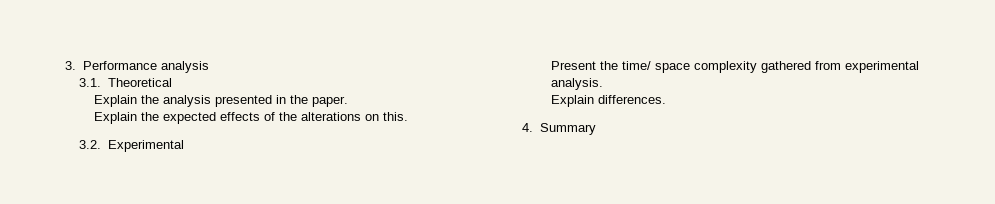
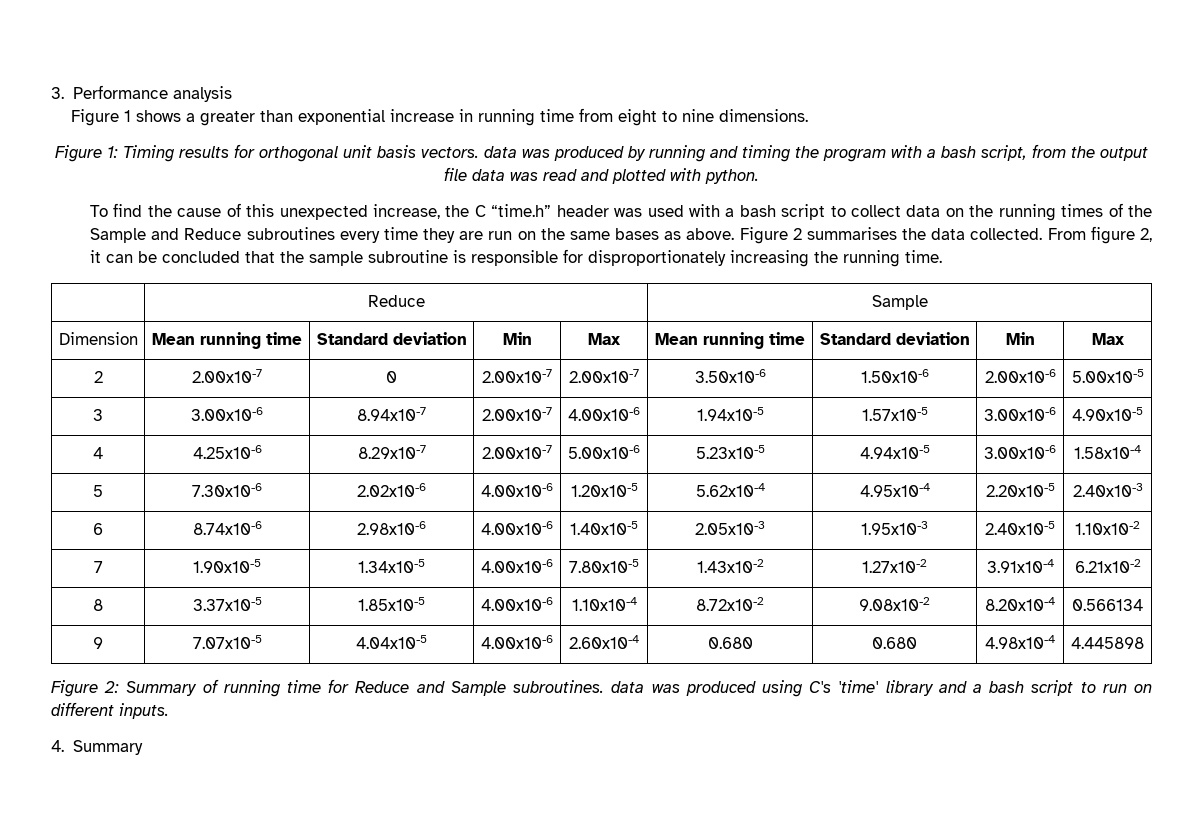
[79,78,172,87] [93,95,348,107] [93,112,408,124] [79,140,184,152] [550,61,919,73] [550,78,603,90] [550,95,666,107] 3.1. Theoretical // Explain the analysis presented in the paper. // Explain the expected effects of the alterations on this. // 3.2. Experimental // Present the time/ space complexity gathered from experimental analysis. // Explain differences. -> [70,108,808,126] [55,144,1148,162] [444,167,759,184] [90,203,1152,221] [90,226,1152,244] [90,249,943,267] [367,295,425,307] [871,295,928,310] [58,332,138,345] [152,332,302,349] [316,332,467,345] [502,332,532,345] [588,333,621,345] [655,332,805,349] [819,332,970,345] [1005,332,1035,345] [1091,333,1125,345] [93,371,103,383] [192,369,262,383] [386,371,397,383] [482,369,552,383] [569,369,639,383] [694,369,766,383] [860,369,929,383] [984,369,1056,383] [1071,369,1144,383] [93,409,103,421] [191,407,263,421] [357,407,426,421] [482,407,552,421] [568,407,640,421] [696,407,764,421] [861,407,928,421] [984,407,1056,421] [1072,407,1143,421] [93,447,103,459] [192,445,262,459] [357,445,426,459] [482,445,552,459] [568,445,640,459] [695,445,765,459] [859,445,930,459] [984,445,1056,459] [1074,445,1141,459] [93,485,103,497] [192,483,262,497] [357,483,426,497] [481,483,553,497] [570,483,638,497] [695,483,765,497] [859,483,930,497] [985,483,1055,497] [1072,483,1143,497] [93,523,103,535] [192,521,262,535] [357,521,426,535] [481,521,553,535] [570,521,638,535] [695,521,765,535] [861,521,928,535] [985,521,1055,535] [1075,521,1140,535] [93,561,103,573] [193,559,261,573] [358,559,425,573] [481,559,553,573] [569,559,639,573] [696,559,764,573] [862,559,927,573] [986,559,1054,573] [1074,559,1141,573] [93,599,103,611] [192,597,262,611] [358,597,425,611] [481,597,553,611] [571,597,637,611] [696,597,764,611] [859,597,930,611] [985,597,1055,611] [1072,599,1143,611] [93,637,103,649] [192,635,262,649] [356,635,427,649] [481,635,553,649] [569,635,639,649] [707,637,753,649] [872,637,917,649] [985,635,1055,649] [1071,637,1144,649] [51,679,1153,697] [51,702,169,719] Figure 1 shows a greater than exponential increase in running time from eight to nine dimensions. // Figure 1: Timing results for orthogonal unit basis vectors. data was produced by running and timing the program with a bash script, from the output file data was read and plotted with python. // To find the cause of this unexpected increase, the C “time.h” header was used with a bash script to collect data on the running times of the Sample and Reduce subroutines every time they are run on the same bases as above. Figure 2 summarises the data collected. From figure 2, it can be concluded that the sample subroutine is responsible for disproportionately increasing the running time. // | Reduce | Sample // Dimension | Mean running time | Standard deviation | Min | Max | Mean running time | Standard deviation | Min | Max // 2 | 2.00x10-7 | 0 | 2.00x10-7 | 2.00x10-7 | 3.50x10-6 | 1.50x10-6 | 2.00x10-6 | 5.00x10-5 // 3 | 3.00x10-6 | 8.94x10-7 | 2.00x10-7 | 4.00x10-6 | 1.94x10-5 | 1.57x10-5 | 3.00x10-6 | 4.90x10-5 // 4 | 4.25x10-6 | 8.29x10-7 | 2.00x10-7 | 5.00x10-6 | 5.23x10-5 | 4.94x10-5 | 3.00x10-6 | 1.58x10-4 // 5 | 7.30x10-6 | 2.02x10-6 | 4.00x10-6 | 1.20x10-5 | 5.62x10-4 | 4.95x10-4 | 2.20x10-5 | 2.40x10-3 // 6 | 8.74x10-6 | 2.98x10-6 | 4.00x10-6 | 1.40x10-5 | 2.05x10-3 | 1.95x10-3 | 2.40x10-5 | 1.10x10-2 // 7 | 1.90x10-5 | 1.34x10-5 | 4.00x10-6 | 7.80x10-5 | 1.43x10-2 | 1.27x10-2 | 3.91x10-4 | 6.21x10-2 // 8 | 3.37x10-5 | 1.85x10-5 | 4.00x10-6 | 1.10x10-4 | 8.72x10-2 | 9.08x10-2 | 8.20x10-4 | 0.566134 // 9 | 7.07x10-5 | 4.04x10-5 | 4.00x10-6 | 2.60x10-4 | 0.680 | 0.680 | 4.98x10-4 | 4.445898 // Figure 2: Summary of running time for Reduce and Sample subroutines. data was produced using C's 'time' library and a bash script to run on different inputs.

